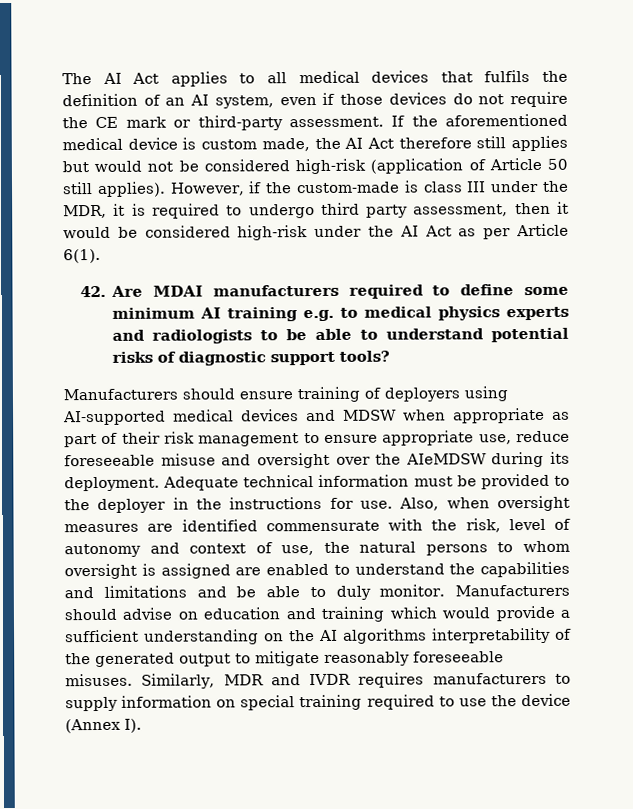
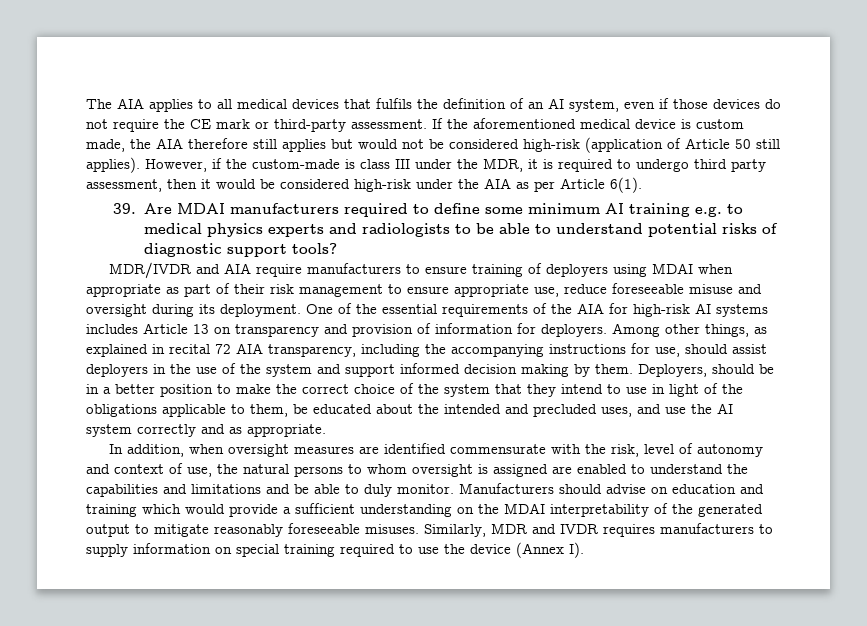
[102,72,160,84] AI Act -> [117,98,144,109] AIA
[344,137,394,149] AI Act -> [156,138,183,149] AIA
[399,225,452,237] AI Act -> [484,178,511,189] AIA
[79,285,106,298] 42. -> [113,203,137,214] 39.
[63,388,235,401] Manufacturers should -> [108,262,420,279] MDR/IVDR and AIA require manufacturers to
[63,409,397,426] AI-supported medical devices and MDSW -> [651,263,693,274] MDAI
[335,451,570,468] [64,473,571,492] [64,496,440,513] over the AIeMDSW during its deployment. Adequate technical information must be provided to the deployer in the instructions for use. Also, -> [152,303,768,317] [86,323,767,337] [86,343,767,357] [86,363,774,377] [86,383,743,397] [86,403,733,417] [86,424,326,437] [108,444,184,457] during its deployment. One of the essential requirements of the AIA for high-risk AI systems includes Article 13 on transparency and provision of information for deployers. Among other things, as explained in recital 72 AIA transparency, including the accompanying instructions for use, should assist deployers in the use of the system and support informed decision making by them. Deployers, should be in a better position to make the correct choice of the system that they intend to use in light of the obligations applicable to them, be educated about the intended and precluded uses, and use the AI system correctly and as appropriate. // In addition,
[319,628,427,644] AI algorithms -> [504,503,545,514] MDAI

